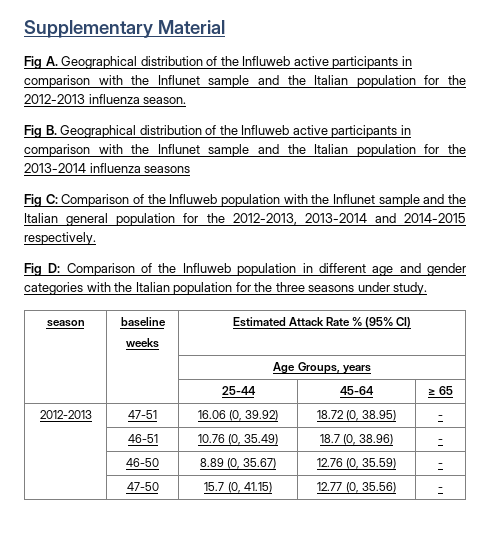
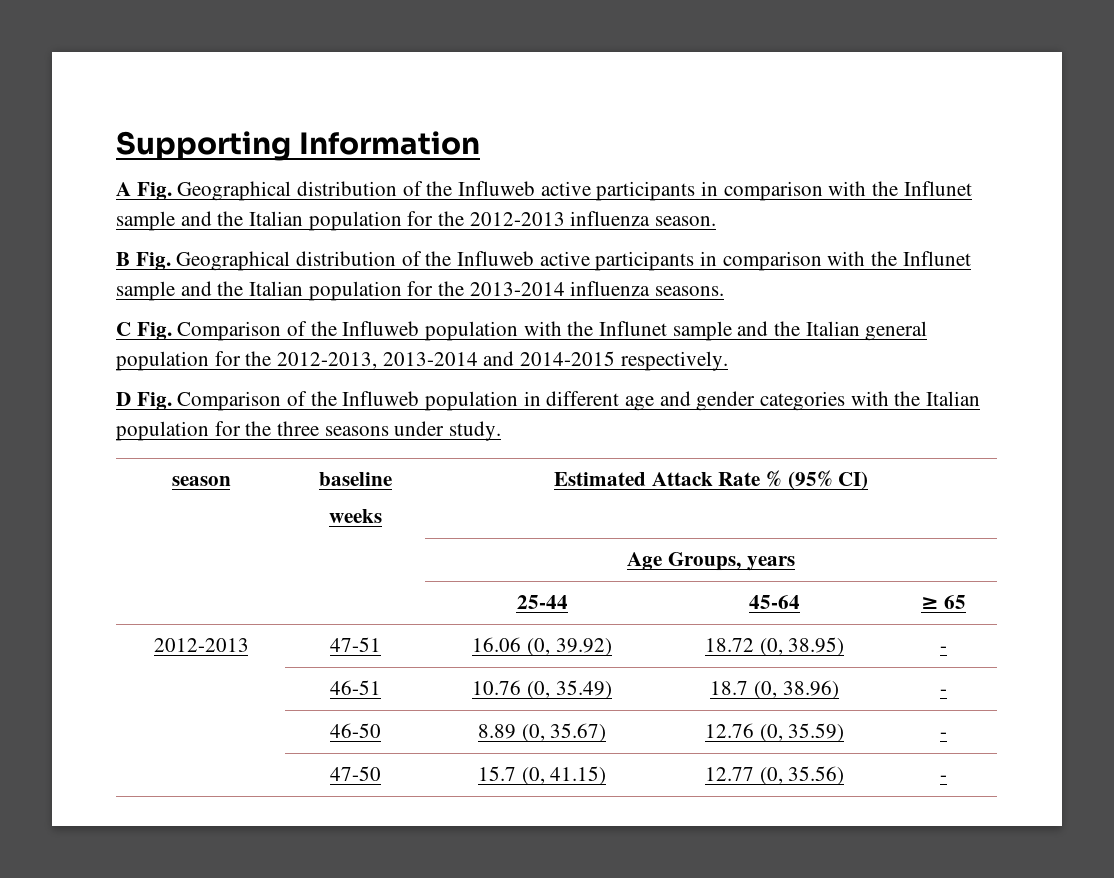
[24,20,225,38] [24,56,58,69] Supplementary Material // Fig A. -> [116,131,480,161] [116,182,172,200] Supporting Information // A Fig.
[24,125,57,138] Fig B. -> [116,252,171,270] B Fig.
[144,166,191,173] [24,194,58,207] seasons // Fig C: -> [655,286,725,296] [116,322,172,340] seasons. // C Fig.
[24,263,61,276] Fig D: -> [116,392,172,410] D Fig.

